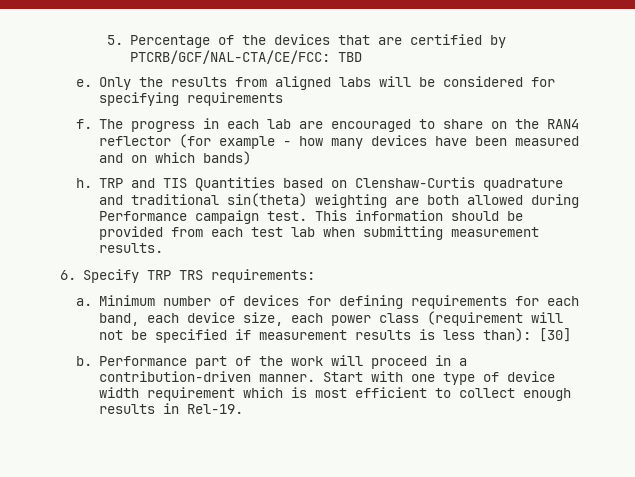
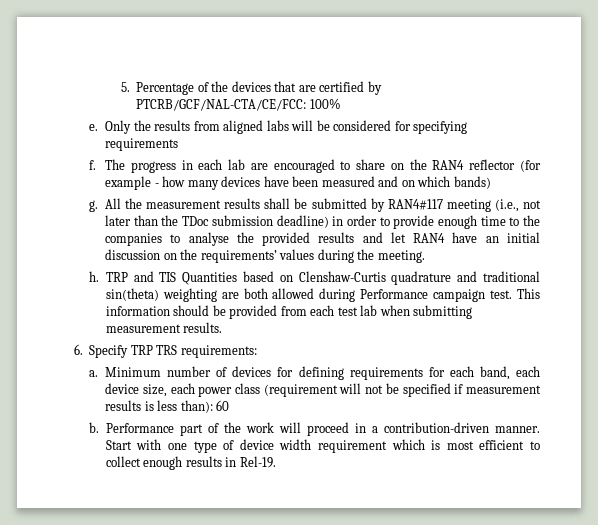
[337,52,362,62] TBD -> [309,98,341,109] 100%
(251, 158) none -> [89,198,541,212] [105,215,541,229] [105,232,540,246] [105,249,425,263] // g. All the measurement results shall be submitted by RAN4#117 meeting (i.e., not later than the TDoc submission deadline) in order to provide enough time to the companies to analyse the provided results and let RAN4 have an initial discussion on the requirements’ values during the meeting.
[538,328,571,342] [30] -> [216,400,230,411] 60

